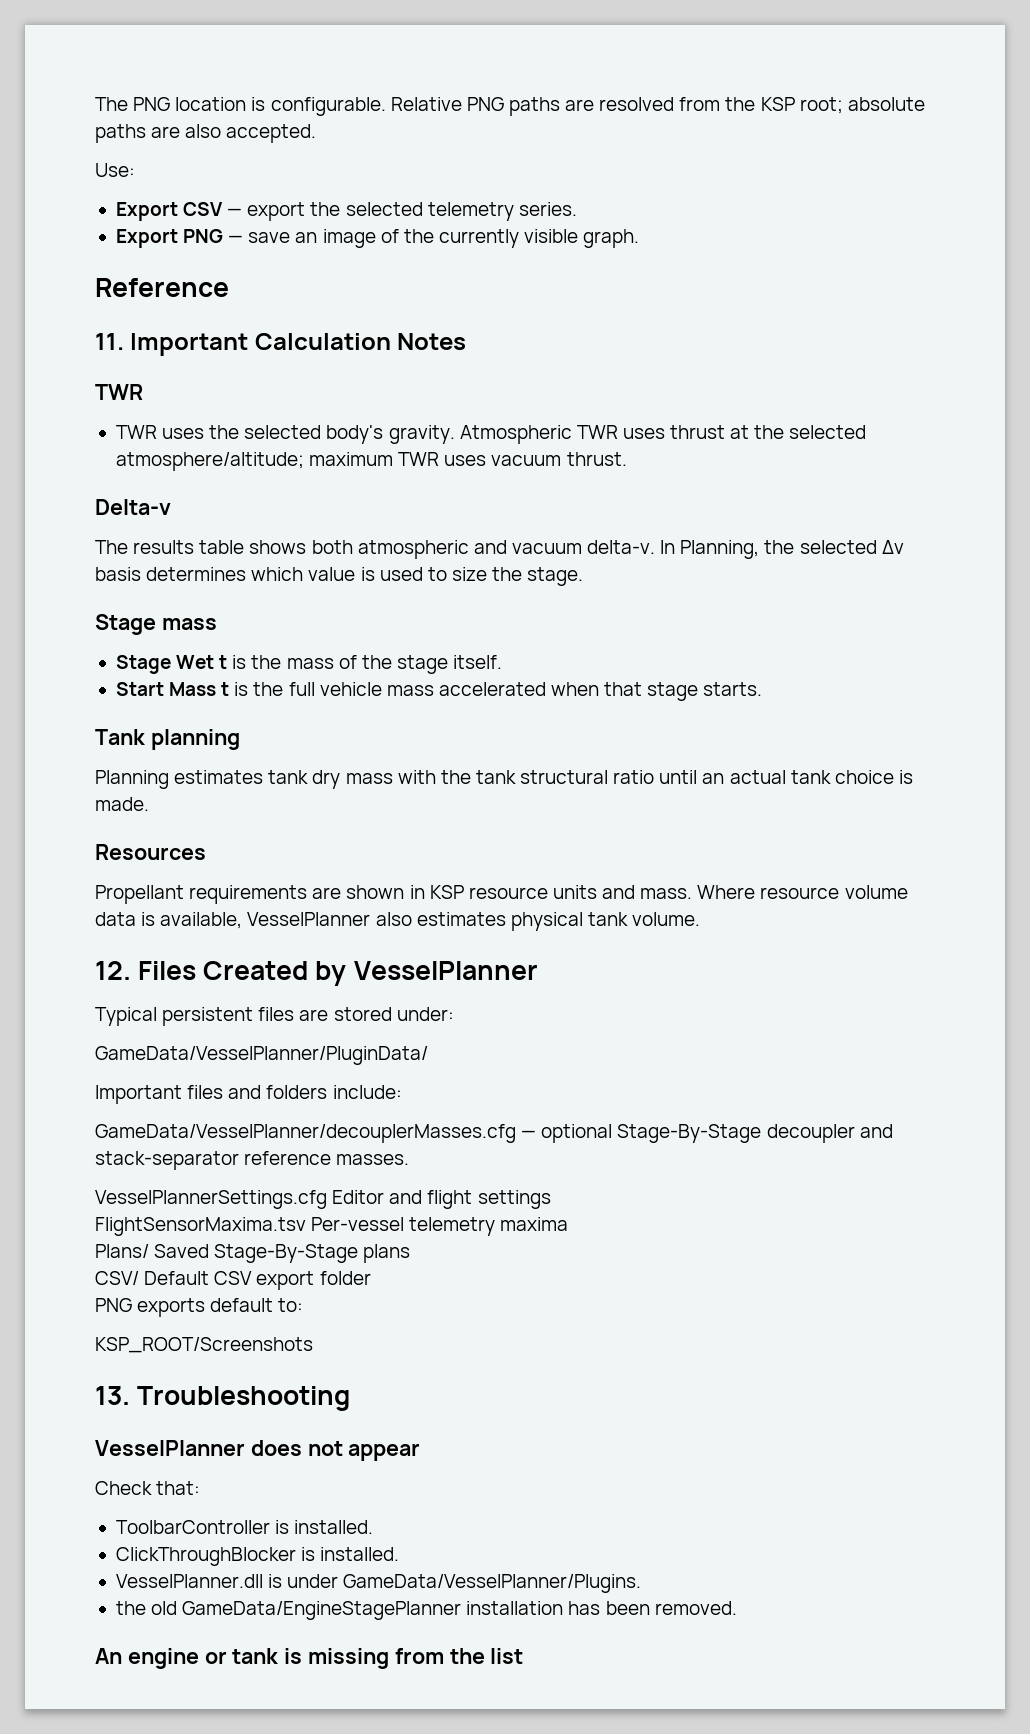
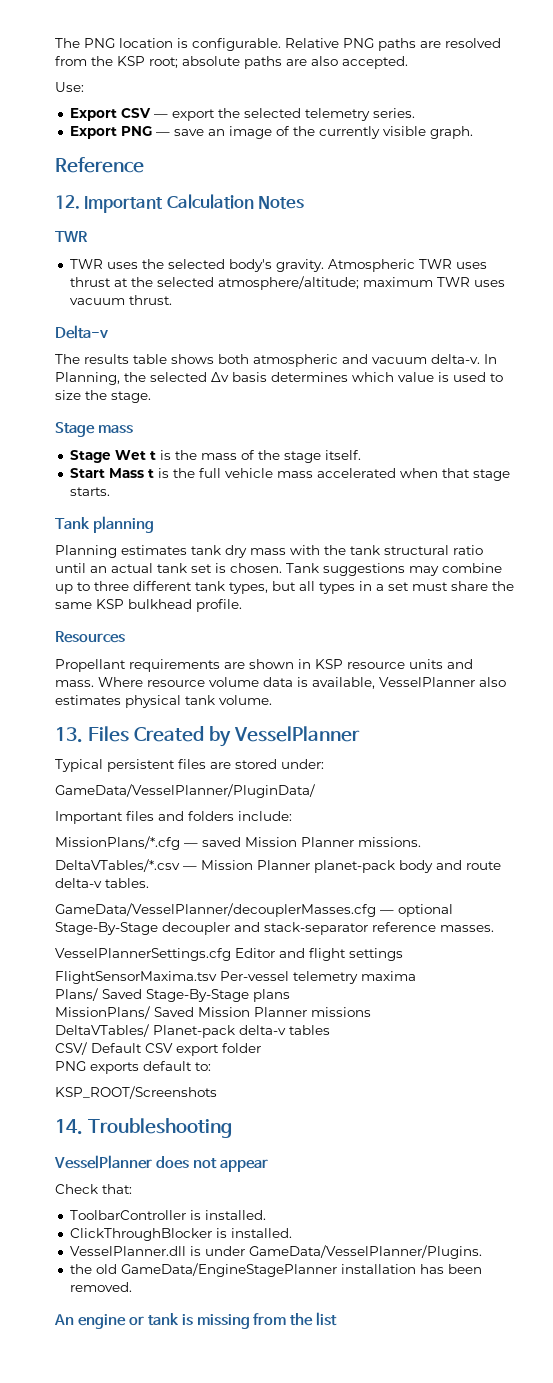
[95,333,124,350] 11. -> [55,195,80,209] 12.
[834,770,913,784] [95,797,149,811] choice is made. -> [191,563,502,576] [55,581,514,594] [55,599,242,612] set is chosen. Tank suggestions may combine up to three different tank types, but all types in a set must share the same KSP bulkhead profile.
[95,961,131,980] 12. -> [55,727,83,743] 13.
(402, 1092) none -> [55,836,421,850] [55,859,501,873] [55,878,149,888] // MissionPlans/*.cfg — saved Mission Planner missions. // DeltaVTables/*.csv — Mission Planner planet-pack body and route delta-v tables.
(411, 1253) none -> [55,1006,371,1019] [55,1024,330,1038] // MissionPlans/ Saved Mission Planner missions // DeltaVTables/ Planet-pack delta-v tables
[95,1386,130,1405] 13. -> [55,1119,83,1135] 14.

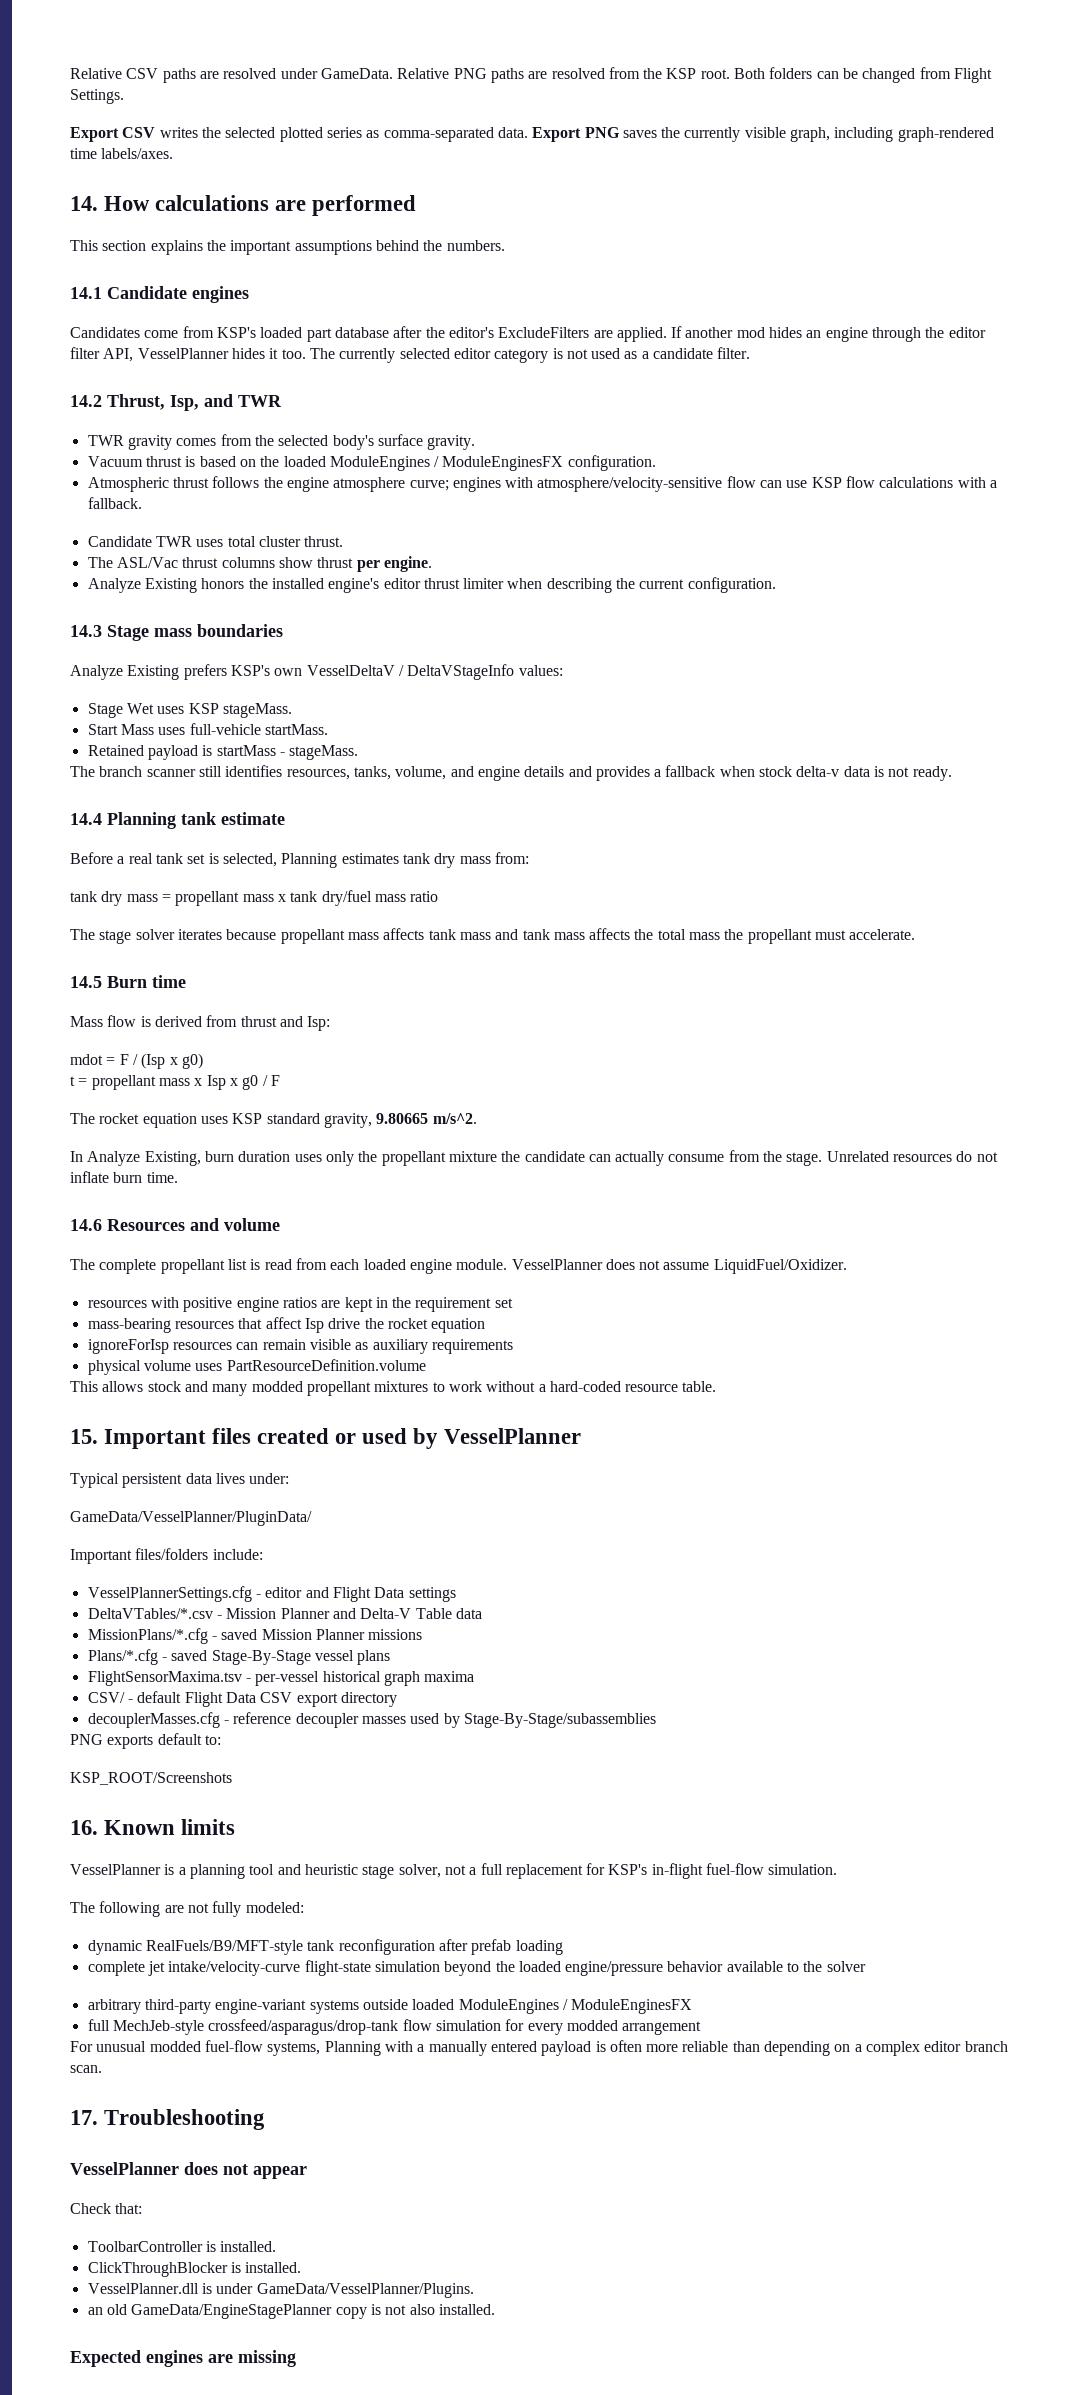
[55,38,281,51] The PNG location is configurable. -> [70,68,393,83] Relative CSV paths are resolved under GameData.
[149,56,408,69] [55,82,84,92] [69,108,415,121] [69,126,473,139] [55,157,144,173] [55,194,305,213] root; absolute paths are also accepted. // Use: // Export CSV — export the selected telemetry series. // Export PNG — save an image of the currently visible graph. // Reference // 12. Important Calculation Notes // -> [700,67,993,83] [70,89,124,104] [70,127,994,142] [70,148,174,159] [70,195,417,216] [70,240,505,255] [70,286,249,303] [70,326,986,342] [70,347,751,363] [70,394,233,411] root. Both folders can be changed from Flight Settings. // Export CSV writes the selected plotted series as comma-separated data. Export PNG saves the currently visible graph, including graph-rendered time labels/axes. // 14. How calculations are performed // This section explains the important assumptions behind the numbers. // 14.1 Candidate engines // Candidates come from KSP's loaded part database after the editor's ExcludeFilters are applied. If another mod hides an engine through the editor filter API, VesselPlanner hides it too. The currently selected editor category is not used as a candidate filter. // 14.2 Thrust, Isp, and
[106,262,138,269] uses -> [127,434,252,450] gravity comes from
(272, 265) none -> [377,434,423,446] surface
[327,259,487,272] [69,276,505,290] [69,295,172,305] [55,325,108,339] [55,354,497,367] [55,372,503,385] [55,390,151,403] [55,422,133,437] [69,450,361,463] [69,468,510,481] [69,487,110,496] [55,516,154,533] Atmospheric TWR uses thrust at the selected atmosphere/altitude; maximum TWR uses vacuum thrust. // Delta-v // The results table shows both atmospheric and vacuum delta-v. In Planning, the selected Δv basis determines which value is used to size the stage. // Stage mass // Stage Wet t is the mass of the stage itself. // Start Mass t is the full vehicle mass accelerated when that stage starts. // Tank planning // -> [87,455,656,471] [87,476,998,492] [87,497,142,509] [87,536,344,547] [87,556,432,572] [87,577,776,593] [70,624,283,641] [70,664,563,680] [87,703,292,718] [87,723,328,735] [87,745,359,760] [70,765,952,781] [70,812,285,829] [70,852,277,867] // Vacuum thrust is based on the loaded ModuleEngines / ModuleEnginesFX configuration. // Atmospheric thrust follows the engine atmosphere curve; engines with atmosphere/velocity-sensitive flow can use KSP flow calculations with a fallback. // Candidate TWR uses total cluster thrust. // The ASL/Vac thrust columns show thrust per engine. // Analyze Existing honors the installed engine's editor thrust limiter when describing the current configuration. // 14.3 Stage mass boundaries // Analyze Existing prefers KSP's own VesselDeltaV / DeltaVStageInfo values: // Stage Wet uses KSP stageMass. // Start Mass uses full-vehicle startMass. // Retained payload is startMass - stageMass. // The branch scanner still identifies resources, tanks, volume, and engine details and provides a fallback when stock delta-v data is not ready. // 14.4 Planning tank estimate // Before a real tank set is selected,
[290,545,483,555] [55,563,502,576] [55,581,514,594] [55,599,242,612] [55,631,125,643] [55,659,473,672] [55,677,506,689] [55,695,272,708] [55,726,204,743] with the tank structural ratio until an actual tank set is chosen. Tank suggestions may combine up to three different tank types, but all types in a set must share the same KSP bulkhead profile. // Resources // Propellant requirements are shown in KSP resource units and mass. Where resource volume data is available, VesselPlanner also estimates physical tank volume. // 13. Files Created -> [494,852,529,864] [70,890,439,906] [70,928,916,944] [70,975,186,988] [70,1015,331,1031] [70,1053,203,1069] [70,1075,280,1090] [70,1113,477,1128] [70,1150,998,1166] [70,1171,178,1183] [70,1218,280,1231] [70,1258,847,1274] [87,1297,513,1312] [87,1317,486,1333] [87,1339,513,1354] [87,1359,426,1375] [70,1381,717,1396] [70,1428,408,1449] from: // tank dry mass = propellant mass x tank dry/fuel mass ratio // The stage solver iterates because propellant mass affects tank mass and tank mass affects the total mass the propellant must accelerate. // 14.5 Burn time // Mass flow is derived from thrust and Isp: // mdot = F / (Isp x g0) // t = propellant mass x Isp x g0 / F // The rocket equation uses KSP standard gravity, 9.80665 m/s^2. // In Analyze Existing, burn duration uses only the propellant mixture the candidate can actually consume from the stage. Unrelated resources do not inflate burn time. // 14.6 Resources and volume // The complete propellant list is read from each loaded engine module. VesselPlanner does not assume LiquidFuel/Oxidizer. // resources with positive engine ratios are kept in the requirement set // mass-bearing resources that affect Isp drive the rocket equation // ignoreForIsp resources can remain visible as auxiliary requirements // physical volume uses PartResourceDefinition.volume // This allows stock and many modded propellant mixtures to work without a hard-coded resource table. // 15. Important files created or used
[178,759,277,769] files are stored -> [185,1473,245,1484] data lives
[126,811,292,821] [55,836,421,850] [55,859,501,873] [55,878,149,888] [55,903,453,917] [55,922,494,935] [55,948,403,961] [55,971,416,984] [55,988,290,1002] [55,1006,371,1019] [55,1024,330,1038] [55,1042,261,1056] files and folders include: // MissionPlans/*.cfg — saved Mission Planner missions. // DeltaVTables/*.csv — Mission Planner planet-pack body and route delta-v tables. // GameData/VesselPlanner/decouplerMasses.cfg — optional Stage-By-Stage decoupler and stack-separator reference masses. // VesselPlannerSettings.cfg Editor and flight settings // FlightSensorMaxima.tsv Per-vessel telemetry maxima // Plans/ Saved Stage-By-Stage plans // MissionPlans/ Saved Mission Planner missions // DeltaVTables/ Planet-pack delta-v tables // CSV/ Default CSV export folder -> [135,1548,263,1560] [87,1586,456,1602] [87,1608,482,1619] [87,1628,423,1644] [87,1649,391,1665] [87,1671,475,1686] [87,1691,397,1707] [87,1712,656,1728] files/folders include: // VesselPlannerSettings.cfg - editor and Flight Data settings // DeltaVTables/*.csv - Mission Planner and Delta-V Table data // MissionPlans/*.cfg - saved Mission Planner missions // Plans/*.cfg - saved Stage-By-Stage vessel plans // FlightSensorMaxima.tsv - per-vessel historical graph maxima // CSV/ - default Flight Data CSV export directory // decouplerMasses.cfg - reference decoupler masses used by Stage-By-Stage/subassemblies
[55,1119,83,1135] 14. -> [70,1819,236,1835] [70,1863,838,1879] [70,1901,304,1917] [87,1939,563,1955] [87,1960,866,1976] [87,1999,693,2014] [87,2019,702,2035] [70,2040,1008,2056] [70,2065,102,2073] [70,2110,98,2125] 16. Known limits // VesselPlanner is a planning tool and heuristic stage solver, not a full replacement for KSP's in-flight fuel-flow simulation. // The following are not fully modeled: // dynamic RealFuels/B9/MFT-style tank reconfiguration after prefab loading // complete jet intake/velocity-curve flight-state simulation beyond the loaded engine/pressure behavior available to the solver // arbitrary third-party engine-variant systems outside loaded ModuleEngines / ModuleEnginesFX // full MechJeb-style crossfeed/asparagus/drop-tank flow simulation for every modded arrangement // For unusual modded fuel-flow systems, Planning with a manually entered payload is often more reliable than depending on a complex editor branch scan. // 17.
[69,1264,92,1274] the -> [87,2307,103,2315] an
[340,1264,482,1274] [69,1282,132,1292] [54,1312,338,1329] installation has been removed. // An engine or tank is missing from the list -> [335,2304,495,2319] [70,2350,296,2367] copy is not also installed. // Expected engines are missing

